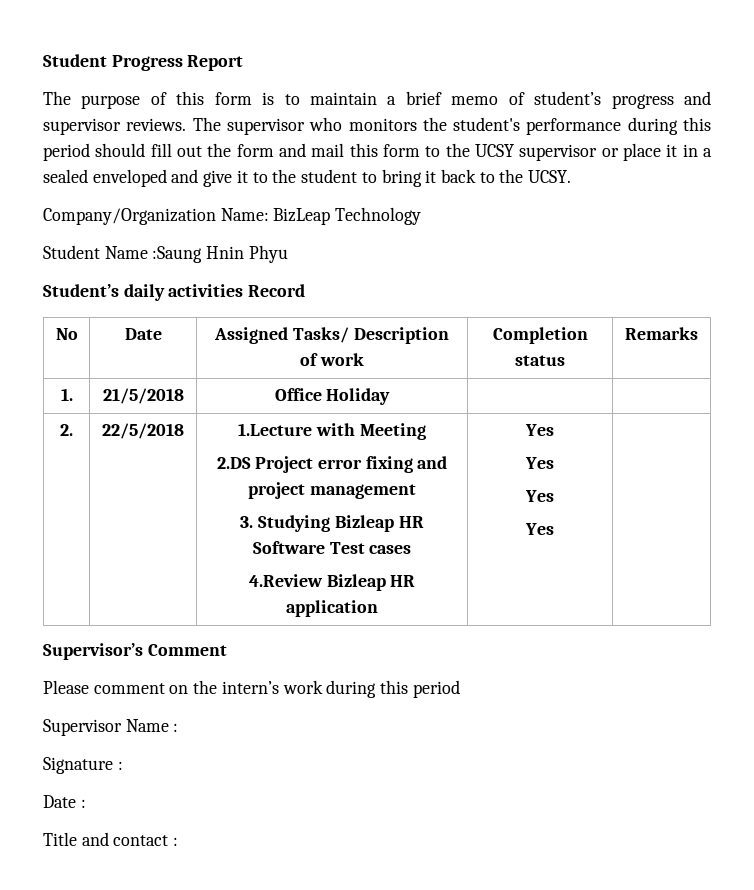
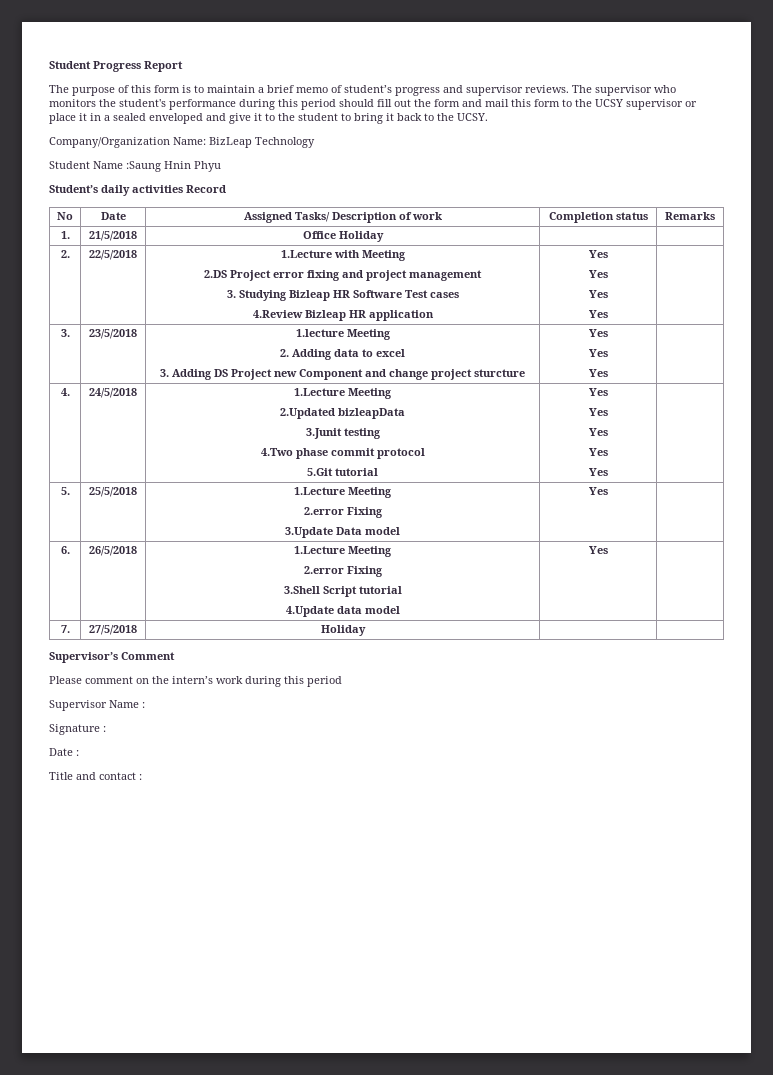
(554, 529) none -> [60,329,70,337] [89,329,137,339] [295,329,391,340] [280,349,405,360] [160,369,525,380] [588,329,608,337] [588,349,608,357] [588,369,608,377] [60,388,70,396] [89,388,137,398] [294,388,392,399] [280,408,405,419] [305,428,381,439] [260,448,425,459] [307,468,378,476] [588,388,608,396] [588,408,608,416] [588,428,608,436] [588,448,608,456] [588,468,608,476] [60,487,70,495] [89,487,137,497] [294,487,392,498] [303,507,383,518] [285,527,400,538] [588,487,608,495] [60,546,70,554] [89,546,137,556] [294,546,392,557] [303,566,383,577] [283,586,402,597] [285,606,400,617] [588,546,608,554] [60,625,70,633] [89,625,137,635] [320,625,366,636] // 3. | 23/5/2018 | 1.lecture Meeting // 2. Adding data to excel // 3. Adding DS Project new Component and change project sturcture | Yes // Yes // Yes | // 4. | 24/5/2018 | 1.Lecture Meeting // 2.Updated bizleapData // 3.Junit testing // 4.Two phase commit protocol // 5.Git tutorial | Yes // Yes // Yes // Yes // Yes | // 5. | 25/5/2018 | 1.Lecture Meeting // 2.error Fixing // 3.Update Data model | Yes | // 6. | 26/5/2018 | 1.Lecture Meeting // 2.error Fixing // 3.Shell Script tutorial // 4.Update data model | Yes | // 7. | 27/5/2018 | Holiday | |

